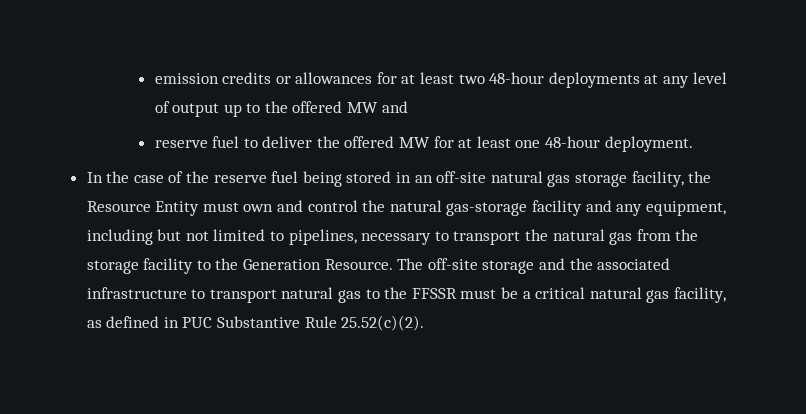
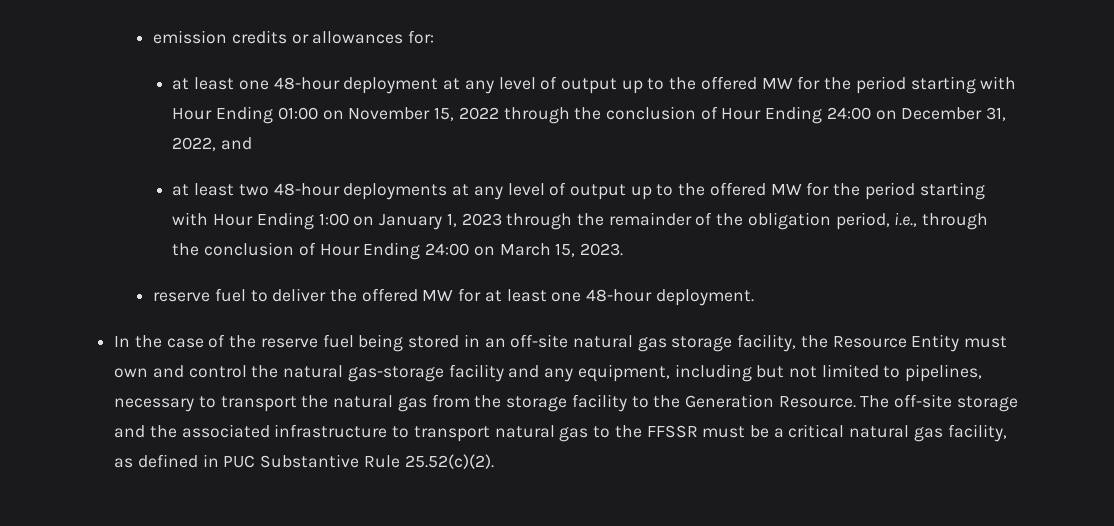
[376,72,397,84] for -> [407,30,434,44] [172,76,1017,94] [172,106,1007,124] [172,137,253,151] for: // at least one 48-hour deployment at any level of output up to the offered MW for the period starting with Hour Ending 01:00 on November 15, 2022 through the conclusion of Hour Ending 24:00 on December 31, 2022, and //
[381,101,408,113] and -> [806,182,985,200] [172,212,989,230] [172,242,623,260] for the period starting with Hour Ending 1:00 on January 1, 2023 through the remainder of the obligation period, i.e., through the conclusion of Hour Ending 24:00 on March 15, 2023.

